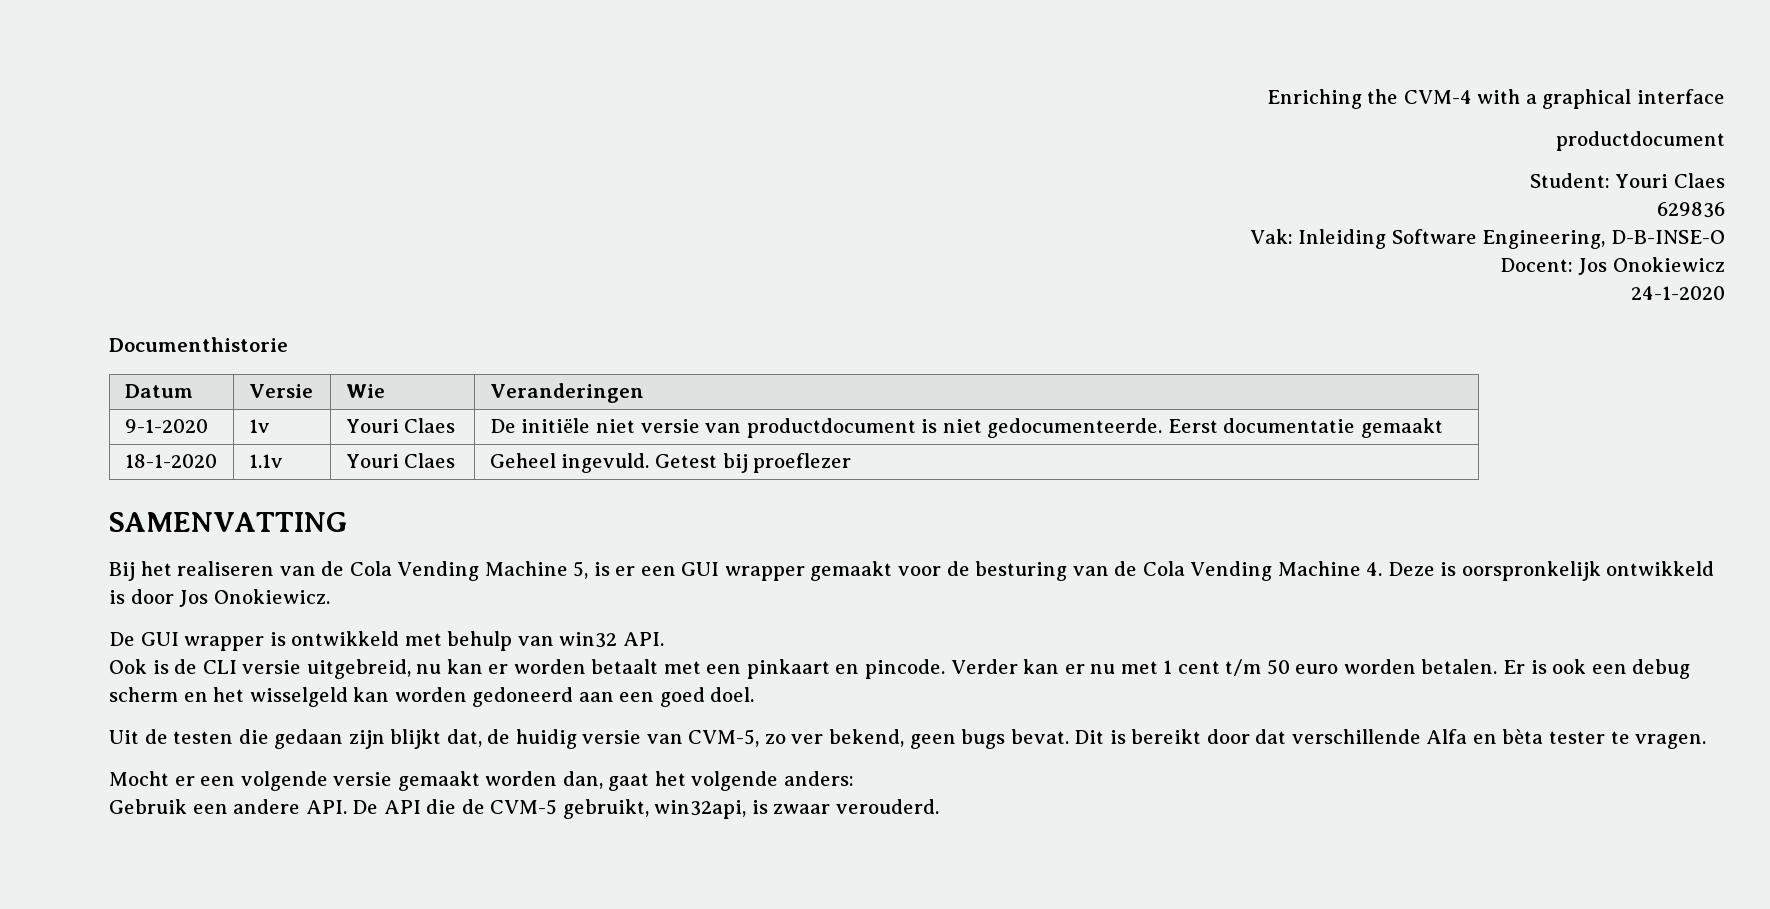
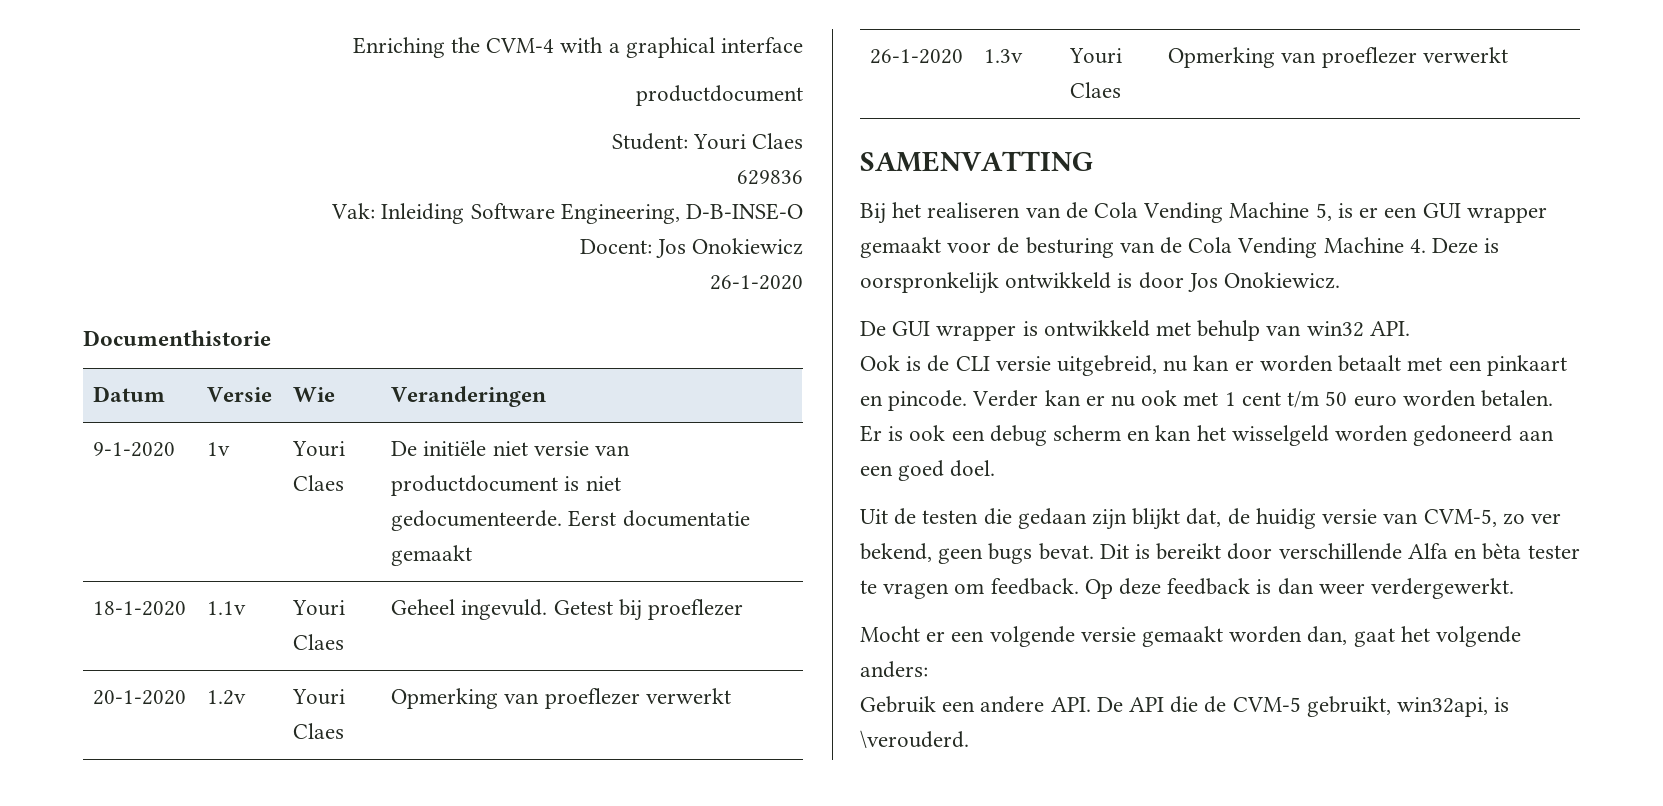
[1631,286,1725,300] 24-1-2020 -> [710,275,803,290] 26-1-2020
(852, 463) none -> [93,690,187,705] [207,690,247,705] [292,689,346,705] [293,723,345,739] [391,688,731,709] [870,49,964,64] [984,49,1024,63] [1069,48,1123,64] [1070,82,1122,98] [1168,47,1508,68] // 20-1-2020 | 1.2v | Youri Claes | Opmerking van proeflezer verwerkt // 26-1-2020 | 1.3v | Youri Claes | Opmerking van proeflezer verwerkt
(1116, 669) none -> [1141,390,1178,406] ook
(208, 697) none -> [1155,425,1192,441] kan
[353,687,390,702] kan -> (1329, 435) none
[1255,729,1287,744] dat -> (1273, 551) none
[1635,734,1707,749] vragen. -> [883,578,1515,599] vragen om feedback. Op deze feedback is dan weer verdergewerkt.
[773,799,939,814] zwaar verouderd. -> [860,730,969,748] \verouderd.

